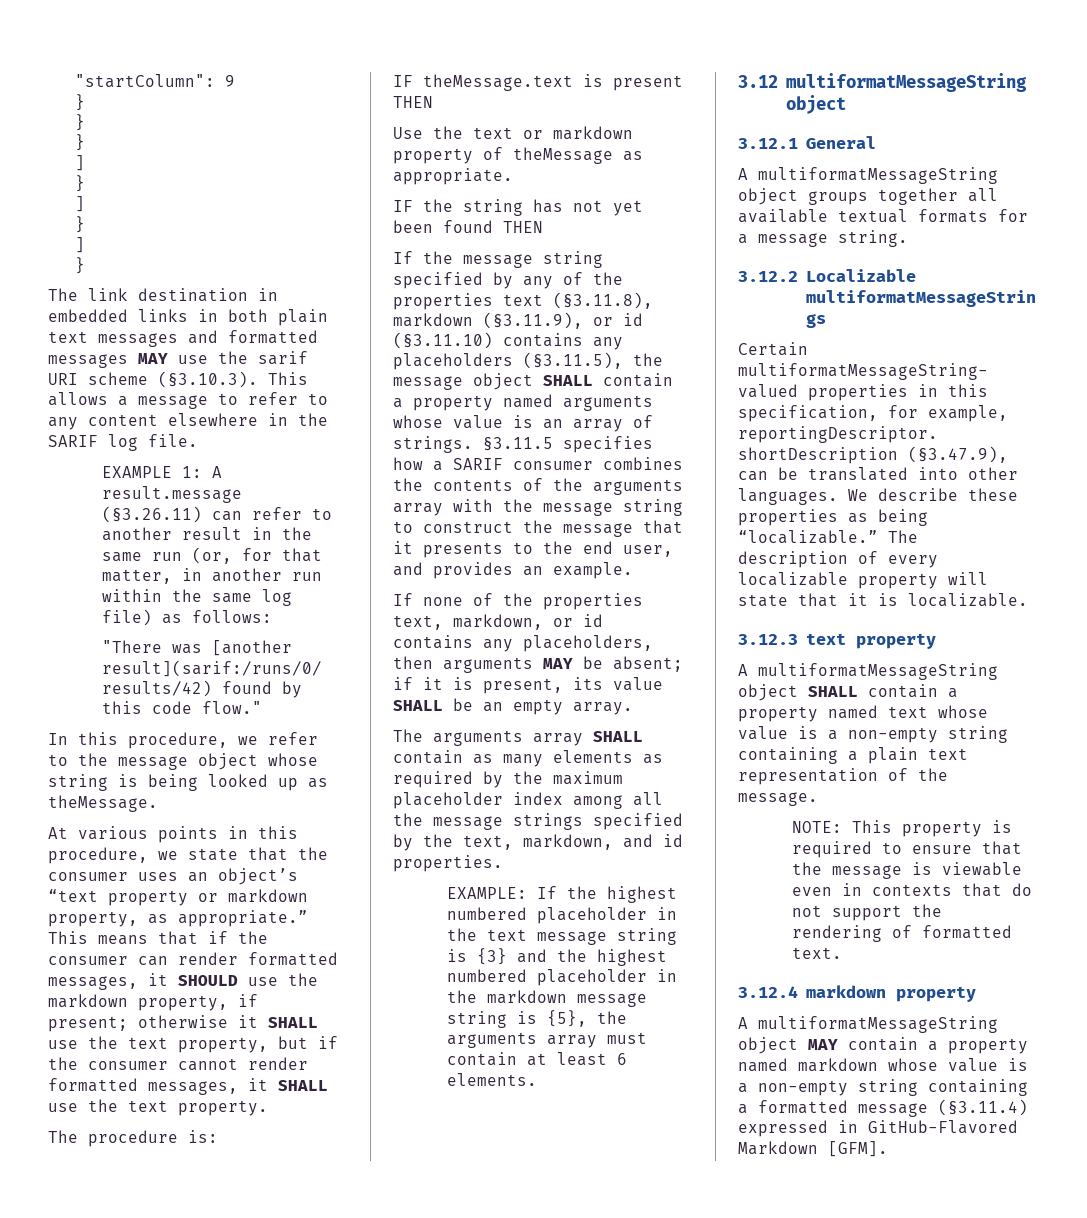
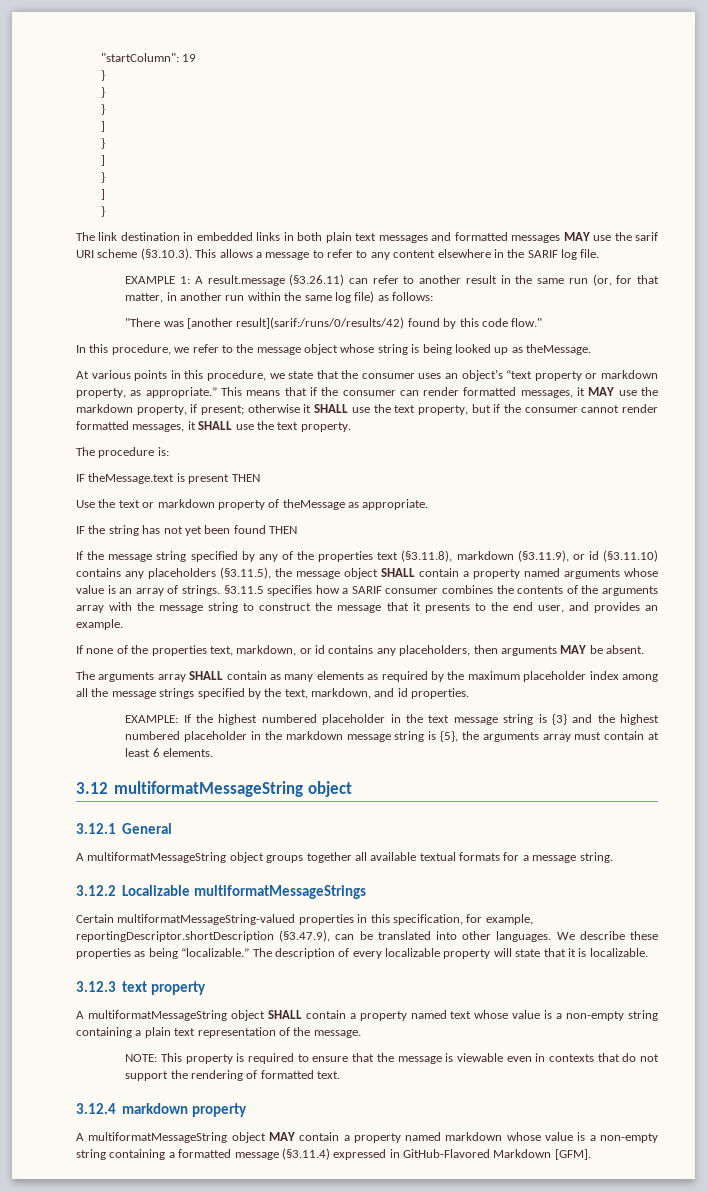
[224,75,235,87] 9 -> [182,54,197,62] 19
[178,975,238,986] SHOULD -> [588,387,615,396] MAY
[613,656,683,672] [393,677,663,694] [393,698,633,715] absent; if it is present, its value SHALL be an empty array. -> [606,645,644,654] absent.

